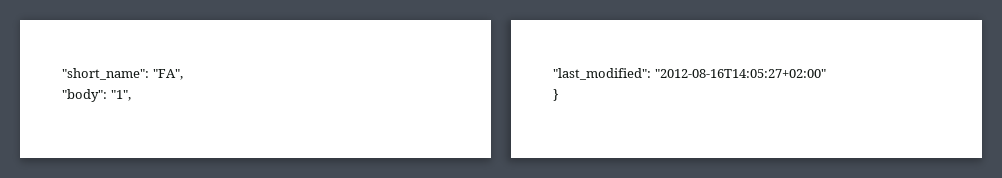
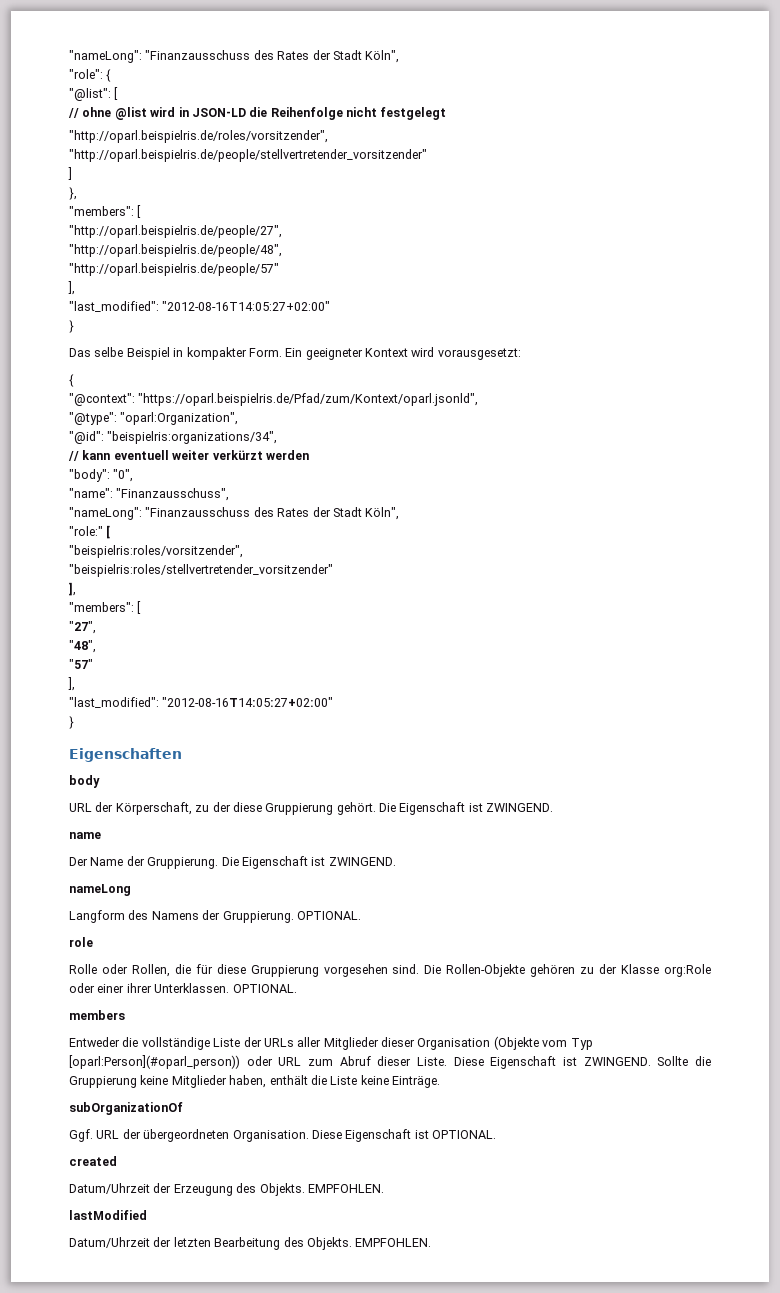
[62,68,183,80] [62,89,131,102] [553,68,826,80] [553,89,559,101] "short_name": "FA", // "body": "1", // "last_modified": "2012-08-16T14:05:27+02:00" // } -> [69,50,400,63] [69,69,112,82] [69,87,119,101] [68,107,447,120] [69,130,328,143] [69,149,427,162] [68,167,72,180] [69,187,77,200] [69,205,142,218] [69,225,282,238] [69,244,282,257] [69,263,279,276] [68,281,75,295] [69,301,331,312] [69,320,74,333] [69,347,521,360] [69,374,74,387] [69,393,479,406] [69,412,239,425] [69,431,278,444] [68,450,309,461] [69,469,134,482] [69,488,230,501] [69,507,400,520] [69,525,111,539] [69,545,243,558] [69,564,333,577] [69,582,76,596] [69,601,142,614] [69,621,96,634] [69,640,96,653] [69,659,93,669] [68,677,75,691] [69,697,334,708] [69,716,74,729] [69,748,182,762] [69,775,100,788] [69,802,554,815] [69,832,101,839] [69,856,396,869] [69,884,131,896] [69,910,361,923] [69,937,93,947] [69,964,711,977] [69,983,297,993] [69,1010,125,1020] [69,1036,593,1050] [69,1055,711,1069] [69,1075,440,1088] [69,1102,183,1115] [69,1129,496,1142] [69,1156,117,1166] [69,1183,384,1196] [69,1210,147,1220] [69,1237,432,1250] "nameLong": "Finanzausschuss des Rates der Stadt Köln", // "role": { // "@list": [ // // ohne @list wird in JSON-LD die Reihenfolge nicht festgelegt // "http://oparl.beispielris.de/roles/vorsitzender", // "http://oparl.beispielris.de/people/stellvertretender_vorsitzender" // ] // }, // "members": [ // "http://oparl.beispielris.de/people/27", // "http://oparl.beispielris.de/people/48", // "http://oparl.beispielris.de/people/57" // ], // "last_modified": "2012-08-16T14:05:27+02:00" // } // Das selbe Beispiel in kompakter Form. Ein geeigneter Kontext wird vorausgesetzt: // { // "@context": "https://oparl.beispielris.de/Pfad/zum/Kontext/oparl.jsonld", // "@type": "oparl:Organization", // "@id": "beispielris:organizations/34", // // kann eventuell weiter verkürzt werden // "body": "0", // "name": "Finanzausschuss", // "nameLong": "Finanzausschuss des Rates der Stadt Köln", // "role:" [ // "beispielris:roles/vorsitzender", // "beispielris:roles/stellvertretender_vorsitzender" // ], // "members": [ // "27", // "48", // "57" // ], // "last_modified": "2012-08-16T14:05:27+02:00" // } // Eigenschaften // body // URL der Körperschaft, zu der diese Gruppierung gehört. Die Eigenschaft ist ZWINGEND. // name // Der Name der Gruppierung. Die Eigenschaft ist ZWINGEND. // nameLong // Langform des Namens der Gruppierung. OPTIONAL. // role // Rolle oder Rollen, die für diese Gruppierung vorgesehen sind. Die Rollen-Objekte gehören zu der Klasse org:Role oder einer ihrer Unterklassen. OPTIONAL. // members // Entweder die vollständige Liste der URLs aller Mitglieder dieser Organisation (Objekte vom Typ [oparl:Person](#oparl_person)) oder URL zum Abruf dieser Liste. Diese Eigenschaft ist ZWINGEND. Sollte die Gruppierung keine Mitglieder haben, enthält die Liste keine Einträge. // subOrganizationOf // Ggf. URL der übergeordneten Organisation. Diese Eigenschaft ist OPTIONAL. // created // Datum/Uhrzeit der Erzeugung des Objekts. EMPFOHLEN. // lastModified // Datum/Uhrzeit der letzten Bearbeitung des Objekts. EMPFOHLEN.

